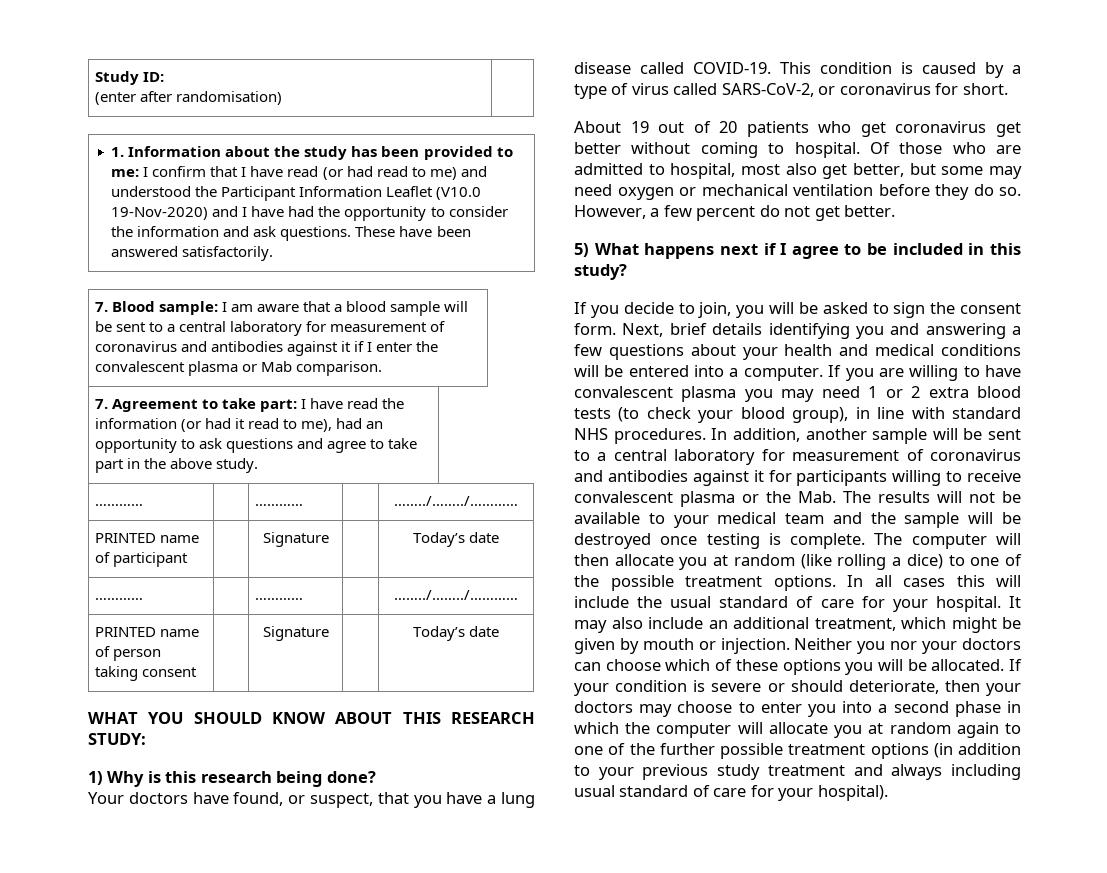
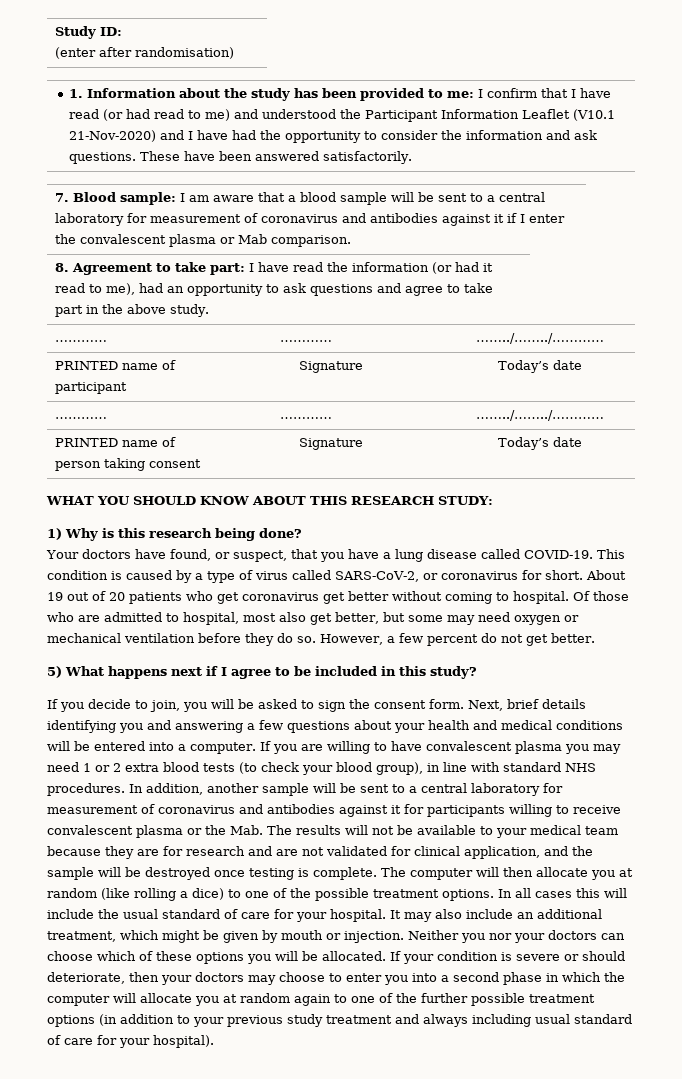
[436,187,482,200] [111,207,209,220] (V10.0 19-Nov-2020) -> [572,109,615,121] [68,130,156,142] (V10.1 21-Nov-2020)
[94,399,108,409] 7. -> [55,263,70,272] 8.
(1008, 89) // -> (583, 575) none
(825, 518) none -> [47,846,540,859] because they are for research and are not validated for clinical application,

